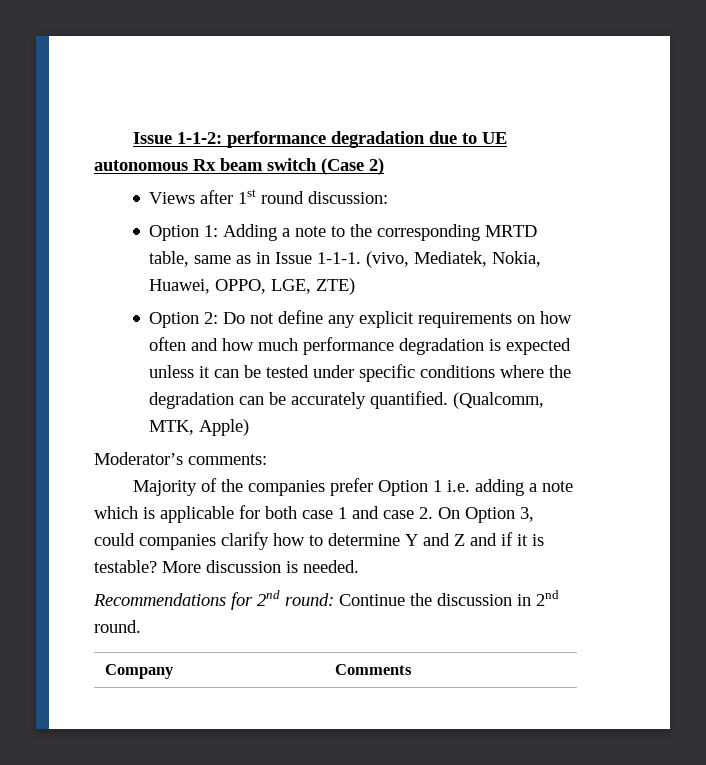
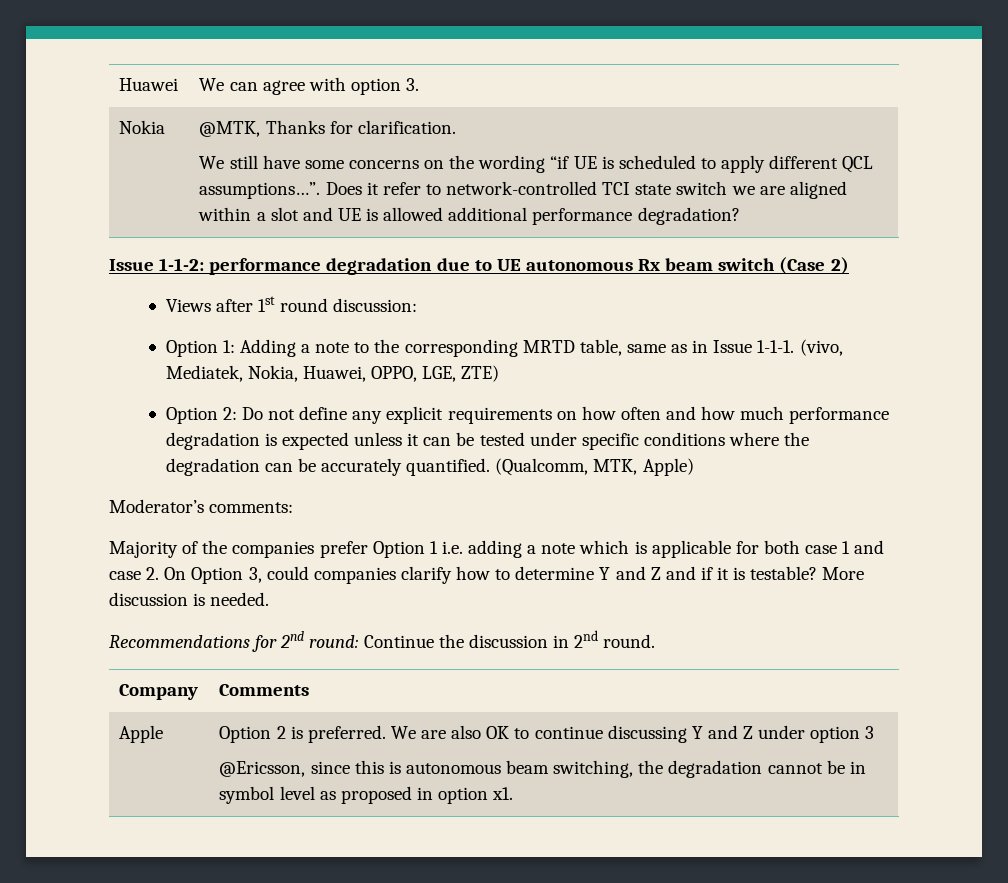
(133, 138) none -> [119,78,179,91] [199,77,420,95] [119,120,166,134] [199,120,456,137] [199,155,874,173] [199,181,847,199] [198,207,740,225] Huawei | We can agree with option 3. // Nokia | @MTK, Thanks for clarification. // We still have some concerns on the wording “if UE is scheduled to apply different QCL assumptions…”. Does it refer to network-controlled TCI state switch we are aligned within a slot and UE is allowed additional performance degradation? //
(413, 669) none -> [119,725,164,743] [219,725,875,743] [219,760,866,778] [219,786,514,804] // Apple | Option 2 is preferred. We are also OK to continue discussing Y and Z under option 3 // @Ericsson, since this is autonomous beam switching, the degradation cannot be in symbol level as proposed in option x1.

